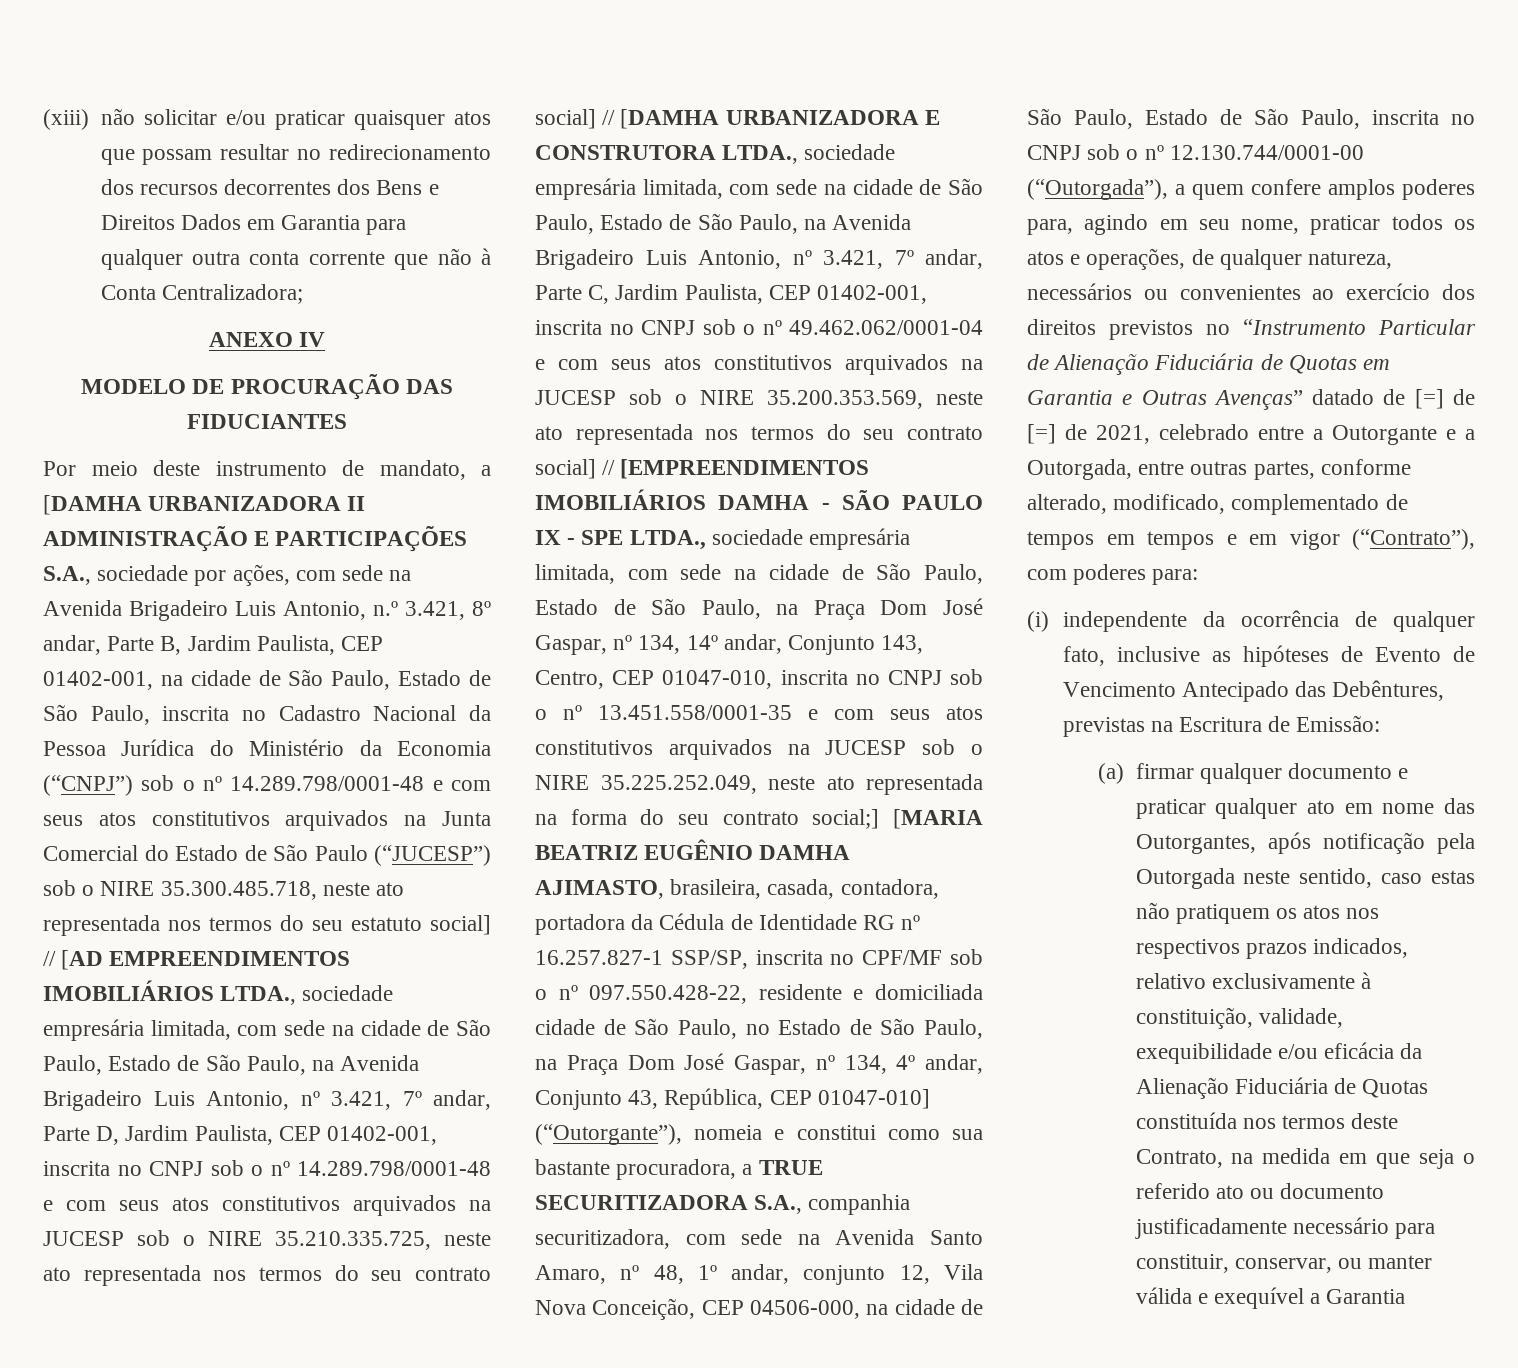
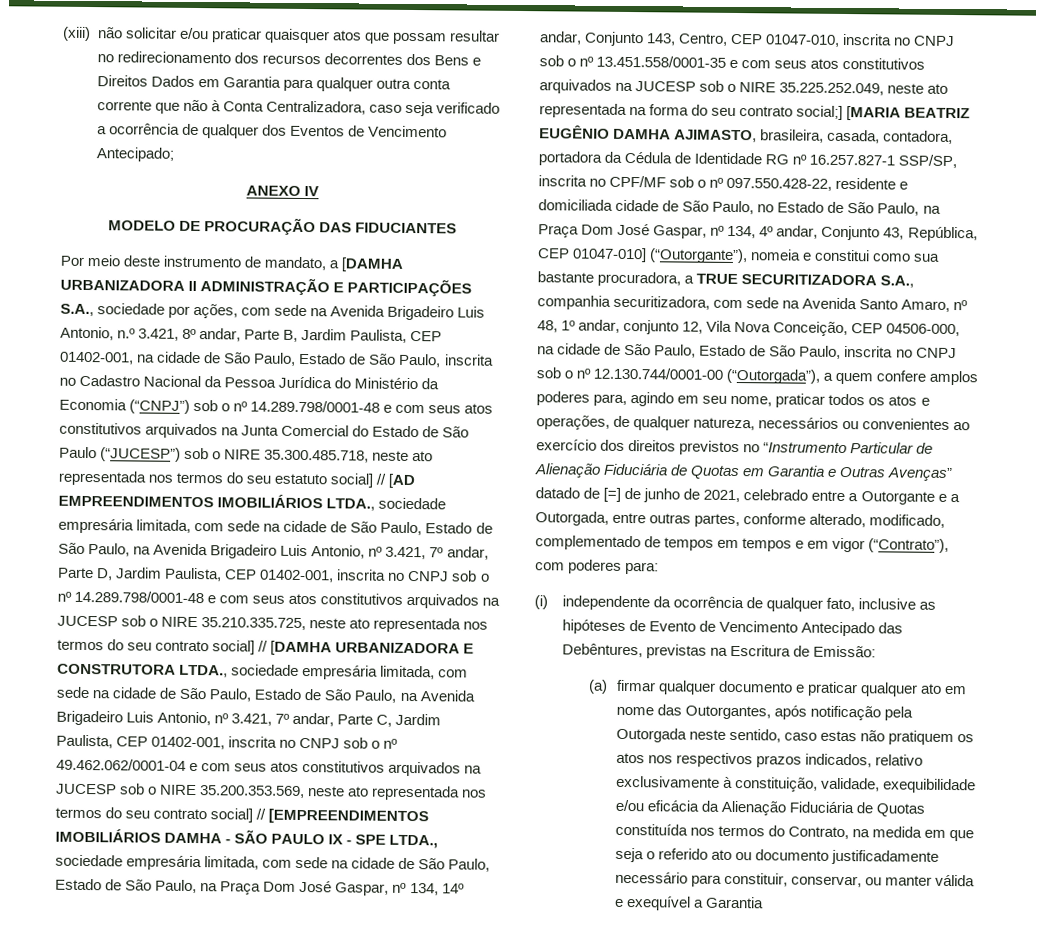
[161,284,303,304] Centralizadora; -> [265,100,500,117] [96,123,447,139] [95,147,174,162] Centralizadora, caso seja verificado a ocorrência de qualquer dos Eventos de Vencimento Antecipado;
[1027,424,1056,444] [=] -> [643,488,681,503] junho
[1351,1113,1399,1129] deste -> [767,825,785,837] do

